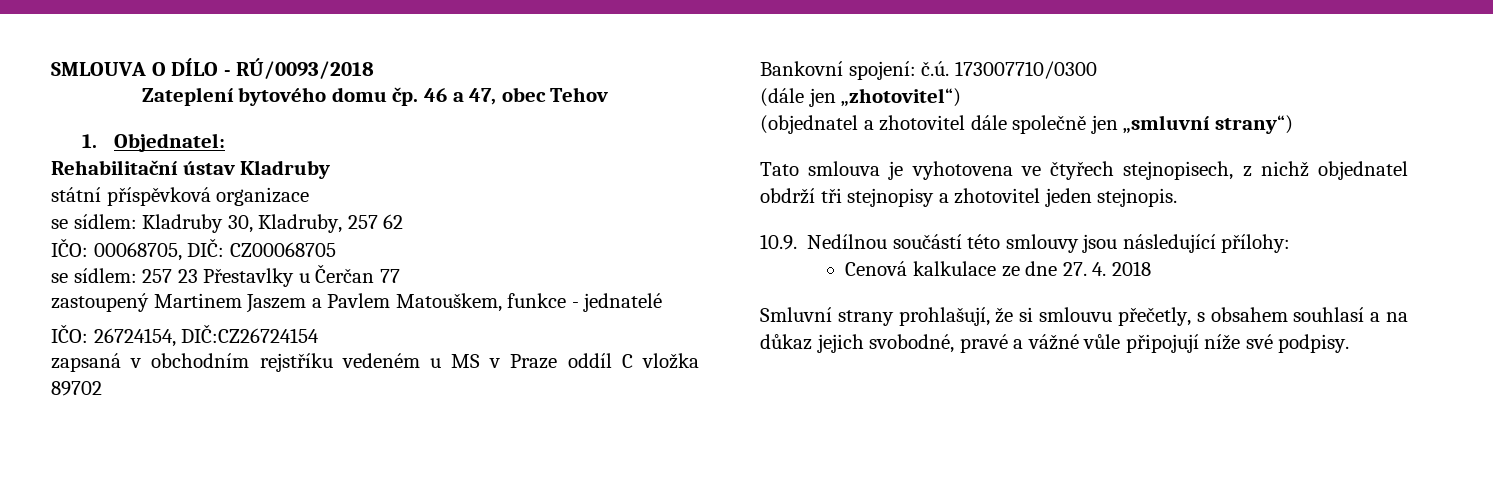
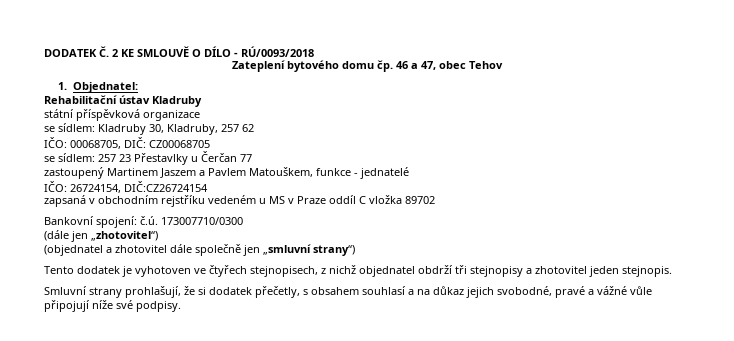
[51,62,146,76] SMLOUVA -> [44,46,189,57] DODATEK Č. 2 KE SMLOUVĚ
[760,161,1013,180] Tato smlouva je vyhotovena -> [44,266,191,277] Tento dodatek je vyhotoven
[760,234,1291,253] [845,261,1151,277] // 10.9. Nedílnou součástí této smlouvy jsou následující přílohy: // Cenová kalkulace ze dne 27. 4. 2018 -> (672, 271) none
[1039,307,1113,322] smlouvu -> [209,287,252,295] dodatek

